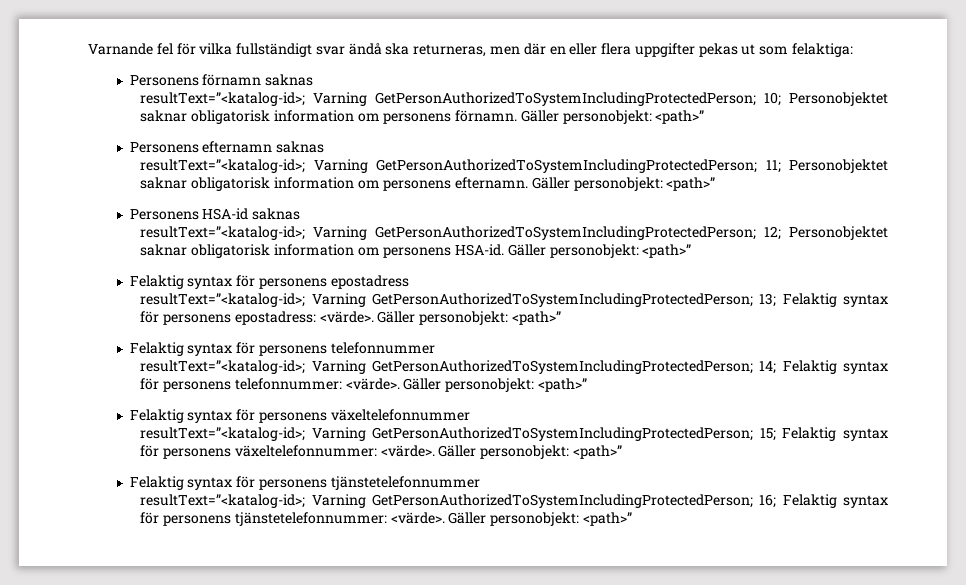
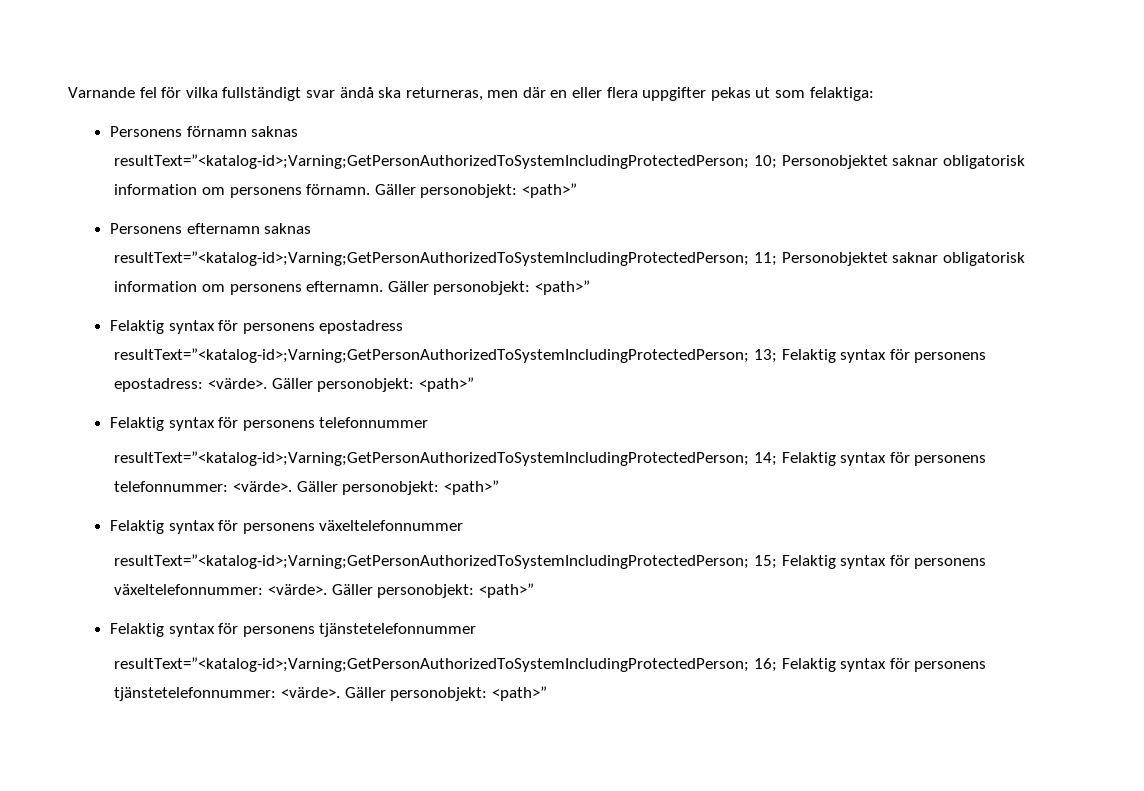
[140,92,757,106] resultText=”<katalog-id>; Varning GetPersonAuthorizedToSystemIncludingProtectedPerson; -> [114,154,750,169] resultText=”<katalog-id>;Varning;GetPersonAuthorizedToSystemIncludingProtectedPerson;
[140,159,758,173] resultText=”<katalog-id>; Varning GetPersonAuthorizedToSystemIncludingProtectedPerson; -> [114,251,750,266] resultText=”<katalog-id>;Varning;GetPersonAuthorizedToSystemIncludingProtectedPerson;
[129,208,301,220] [140,226,888,240] [140,244,692,258] // Personens HSA-id saknas // resultText=”<katalog-id>; Varning GetPersonAuthorizedToSystemIncludingProtectedPerson; 12; Personobjektet saknar obligatorisk information om personens HSA-id. Gäller personobjekt: <path>” -> (590, 287) none
[140,293,753,307] resultText=”<katalog-id>; Varning GetPersonAuthorizedToSystemIncludingProtectedPerson; -> [114,348,750,363] resultText=”<katalog-id>;Varning;GetPersonAuthorizedToSystemIncludingProtectedPerson;
[140,360,753,374] resultText=”<katalog-id>; Varning GetPersonAuthorizedToSystemIncludingProtectedPerson; -> [114,451,750,466] resultText=”<katalog-id>;Varning;GetPersonAuthorizedToSystemIncludingProtectedPerson;
[140,427,754,441] resultText=”<katalog-id>; Varning GetPersonAuthorizedToSystemIncludingProtectedPerson; -> [114,554,750,569] resultText=”<katalog-id>;Varning;GetPersonAuthorizedToSystemIncludingProtectedPerson;
[140,494,753,508] resultText=”<katalog-id>; Varning GetPersonAuthorizedToSystemIncludingProtectedPerson; -> [114,657,750,672] resultText=”<katalog-id>;Varning;GetPersonAuthorizedToSystemIncludingProtectedPerson;

